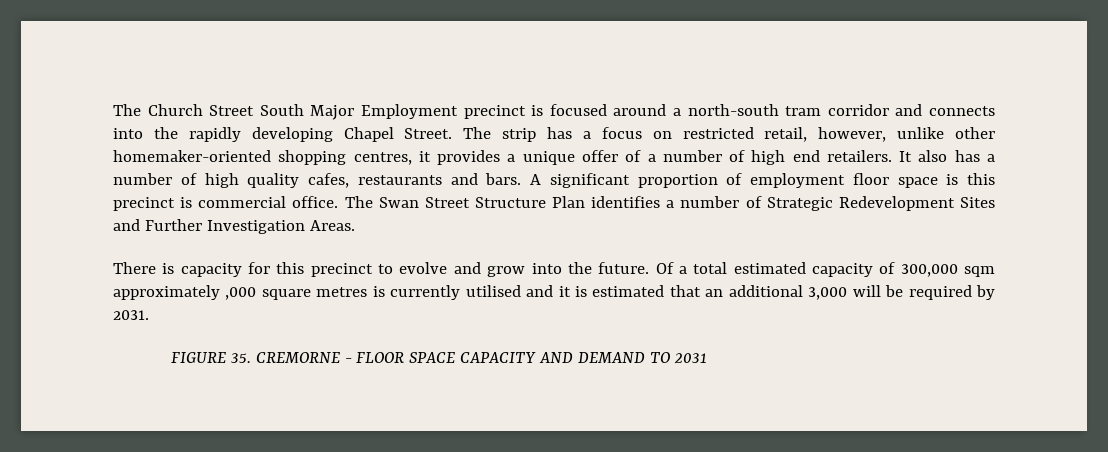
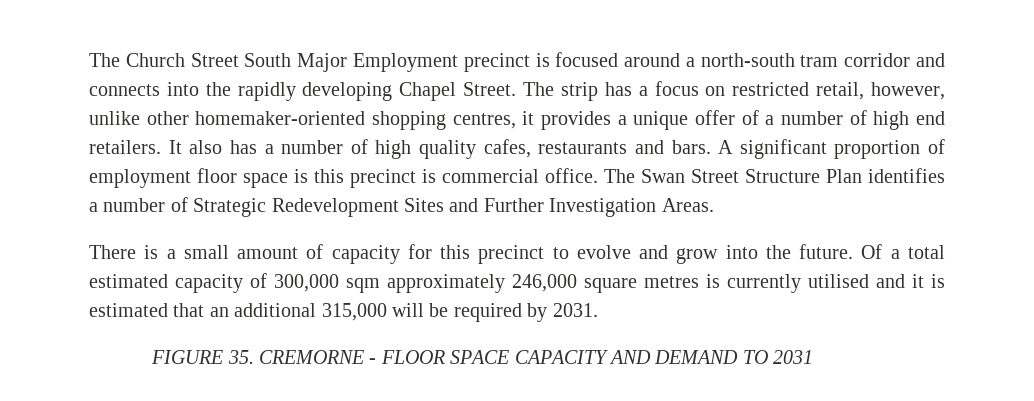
(175, 268) none -> [166,244,324,259] a small amount of
[225,287,257,300] ,000 -> [512,274,577,292] 246,000
[808,287,848,300] 3,000 -> [321,303,387,321] 315,000

